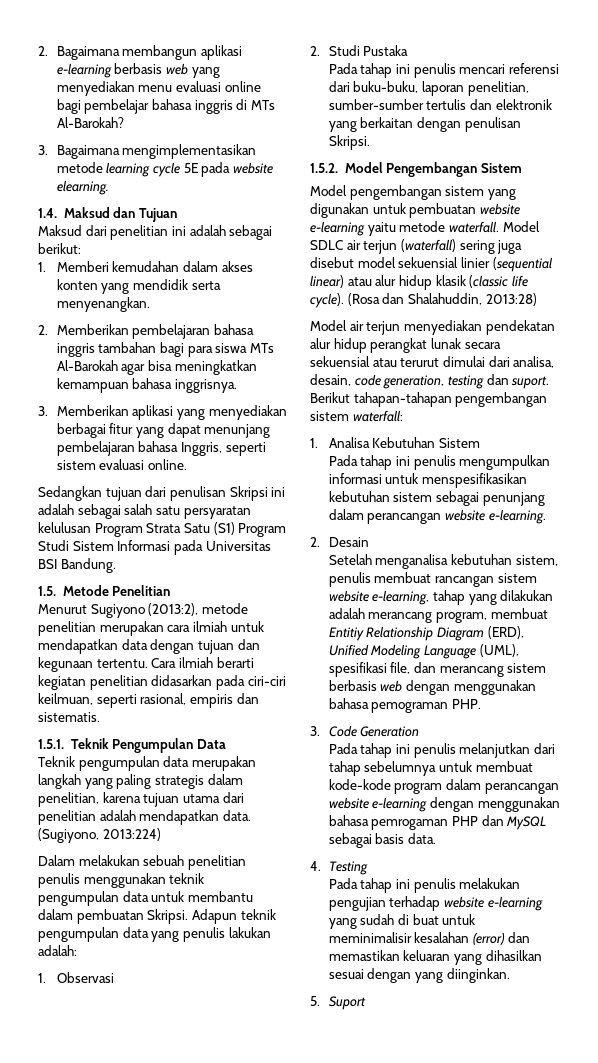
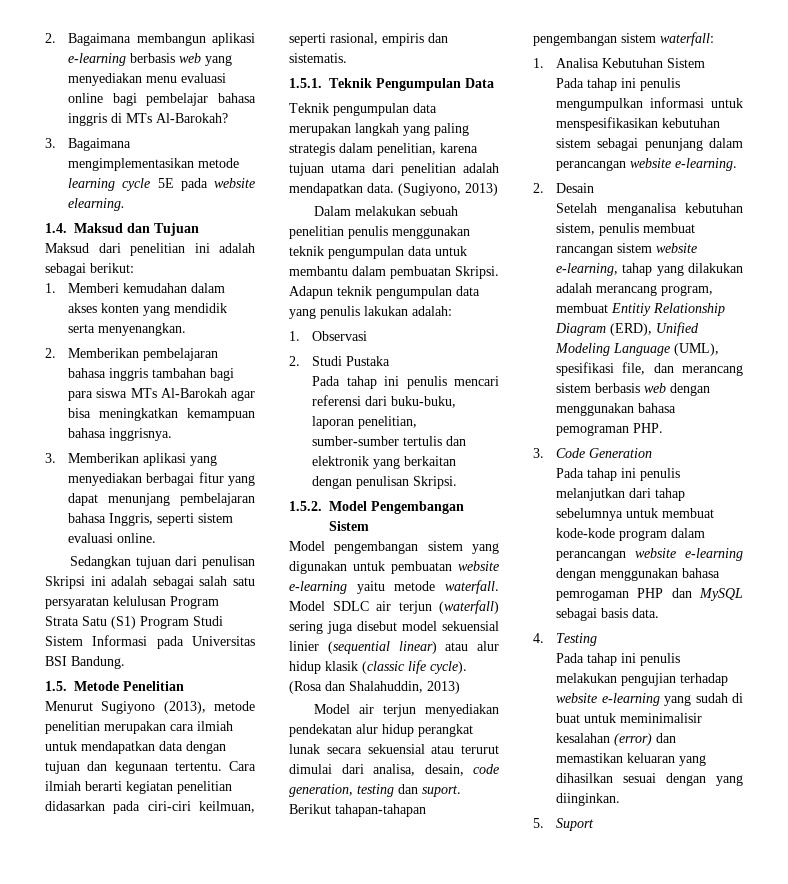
[148,603,199,616] (2013:2), -> [163,701,206,714] (2013),
[102,828,161,841] 2013:224) -> [465,183,498,196] 2013)
[485,293,537,306] 2013:28) -> [427,681,460,694] 2013)

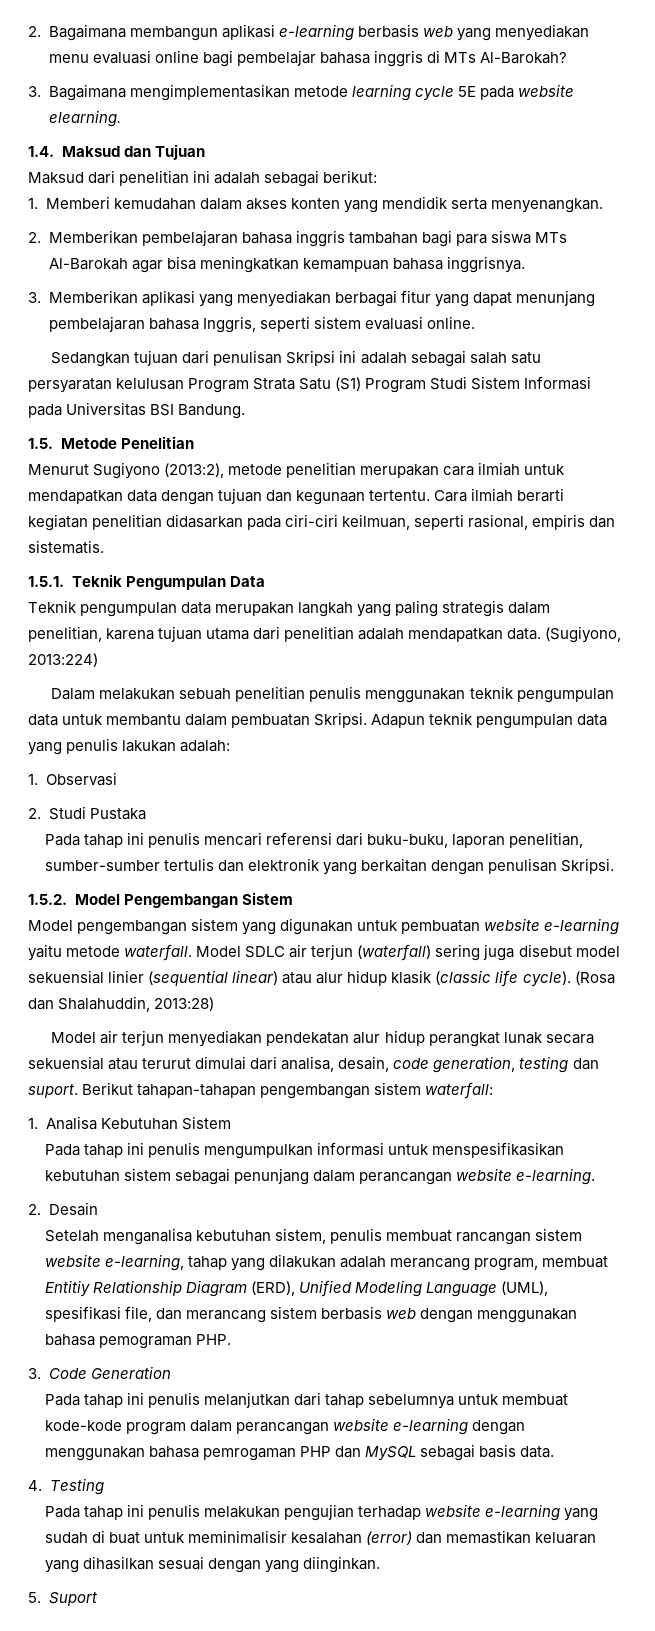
[163,701,206,714] (2013), -> [164,463,225,478] (2013:2),
[465,183,498,196] 2013) -> [28,653,98,667] 2013:224)
[427,681,460,694] 2013) -> [154,997,215,1011] 2013:28)

